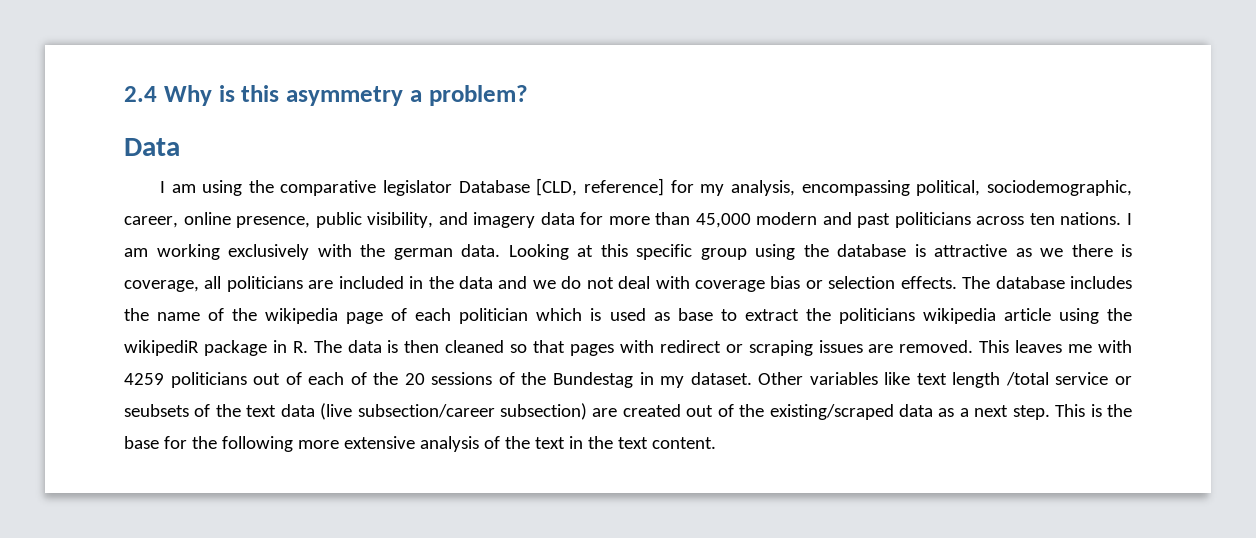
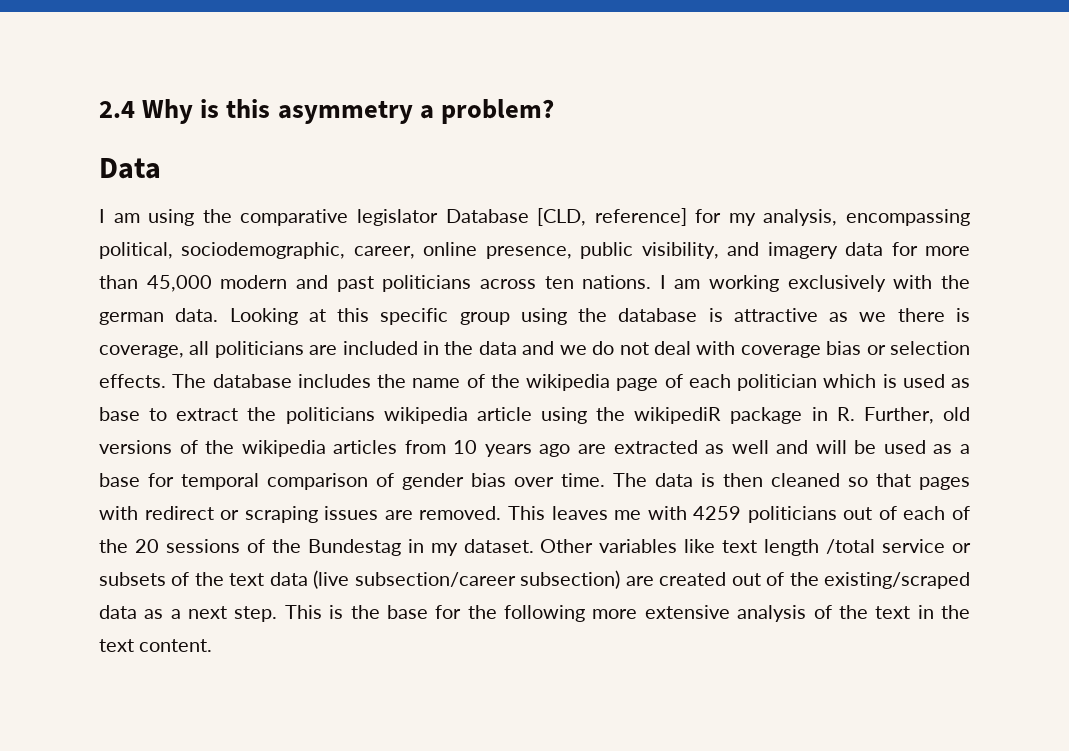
(308, 347) none -> [863,407,970,424] [99,440,970,457] [99,473,605,490] Further, old versions of the wikipedia articles from 10 years ago are extracted as well and will be used as a base for temporal comparison of gender bias over time.
[124,404,189,417] seubsets -> [99,572,166,586] subsets

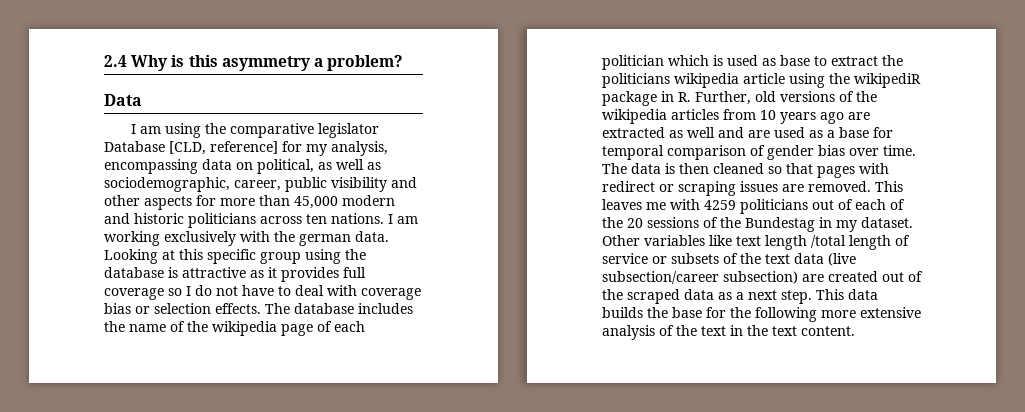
[99,242,884,259] political, sociodemographic, career, online presence, public visibility, and imagery data -> [202,159,381,174] [104,177,417,192] [104,195,192,210] data on political, as well as sociodemographic, career, public visibility and other aspects
[336,276,374,292] past -> [134,213,184,224] historic
[859,308,970,322] [99,341,649,358] we there is coverage, all politicians are included in the data and we do not -> [268,267,366,282] [104,285,291,300] it provides full coverage so I do not have to
[815,440,877,454] will be -> [748,130,770,138] are
(876, 546) none -> [849,235,910,250] length of
[824,572,970,589] existing/scraped -> [627,289,680,304] scraped
[329,605,344,619] is -> [848,289,878,300] [602,307,643,318] data builds

